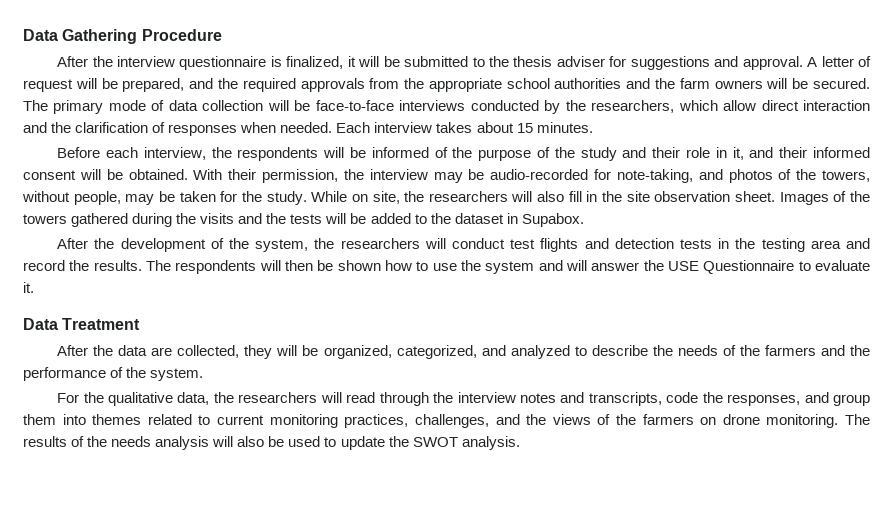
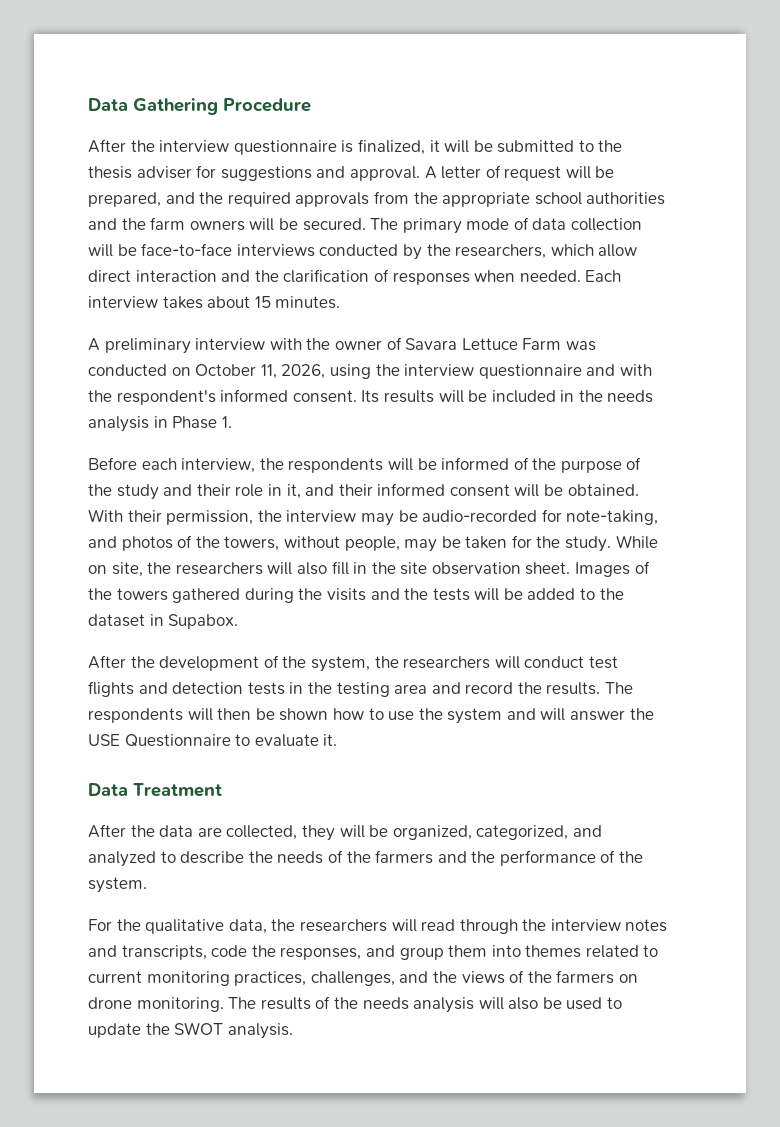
(593, 127) none -> [88,337,596,354] [88,364,652,379] [88,389,654,405] [88,416,232,432] // A preliminary interview with the owner of Savara Lettuce Farm was conducted on October 11, 2026, using the interview questionnaire and with the respondent's informed consent. Its results will be included in the needs analysis in Phase 1.

